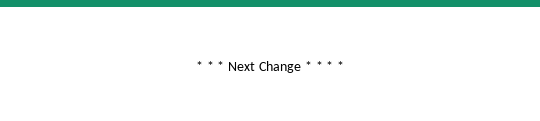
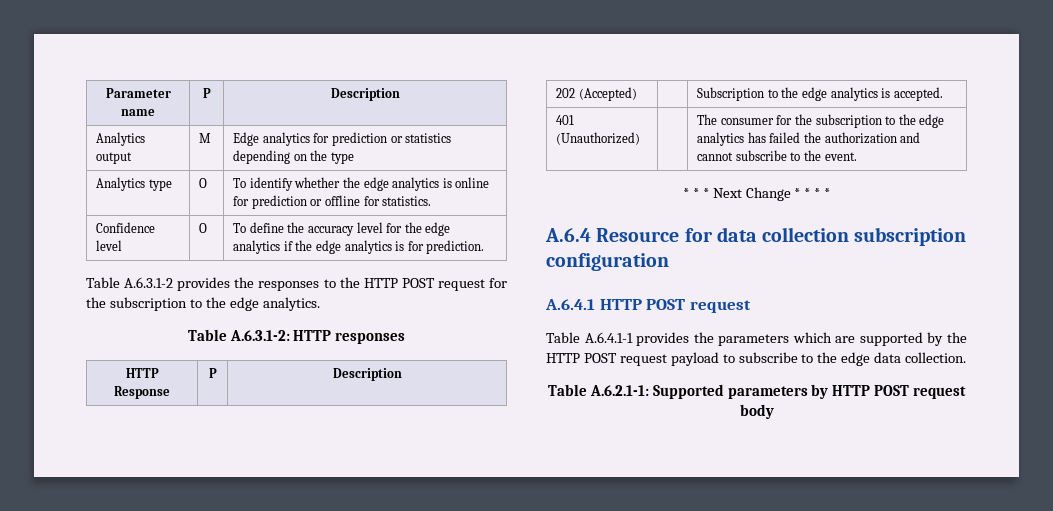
(195, 66) none -> [105,88,171,98] [121,109,155,116] [202,88,211,98] [330,88,400,101] [96,132,146,146] [96,152,133,164] [199,133,212,143] [233,132,452,146] [233,150,354,164] [96,177,172,191] [199,178,208,188] [233,177,490,191] [233,195,432,209] [96,222,156,233] [96,240,123,251] [199,223,208,233] [233,222,451,236] [233,240,485,254] [86,277,508,291] [86,297,320,311] [187,329,406,344] [125,368,159,378] [114,386,170,399] [208,368,217,378] [332,368,402,381] [556,87,637,101] [697,87,943,101] [556,115,575,125] [556,132,641,145] [697,114,945,128] [697,132,921,146] [697,150,857,161] Parameter name | P | Description // Analytics output | M | Edge analytics for prediction or statistics depending on the type // Analytics type | O | To identify whether the edge analytics is online for prediction or offline for statistics. // Confidence level | O | To define the accuracy level for the edge analytics if the edge analytics is for prediction. // Table A.6.3.1-2 provides the responses to the HTTP POST request for the subscription to the edge analytics. // Table A.6.3.1-2: HTTP responses // HTTP Response | P | Description // 202 (Accepted) | | Subscription to the edge analytics is accepted. // 401 (Unauthorized) | | The consumer for the subscription to the edge analytics has failed the authorization and cannot subscribe to the event. //
(345, 66) none -> [545,227,967,246] [546,253,669,271] [545,299,751,313] [546,332,967,346] [546,352,967,366] [547,384,967,399] [739,404,774,419] // A.6.4 Resource for data collection subscription configuration // A.6.4.1 HTTP POST request // Table A.6.4.1-1 provides the parameters which are supported by the HTTP POST request payload to subscribe to the edge data collection. // Table A.6.2.1-1: Supported parameters by HTTP POST request body

